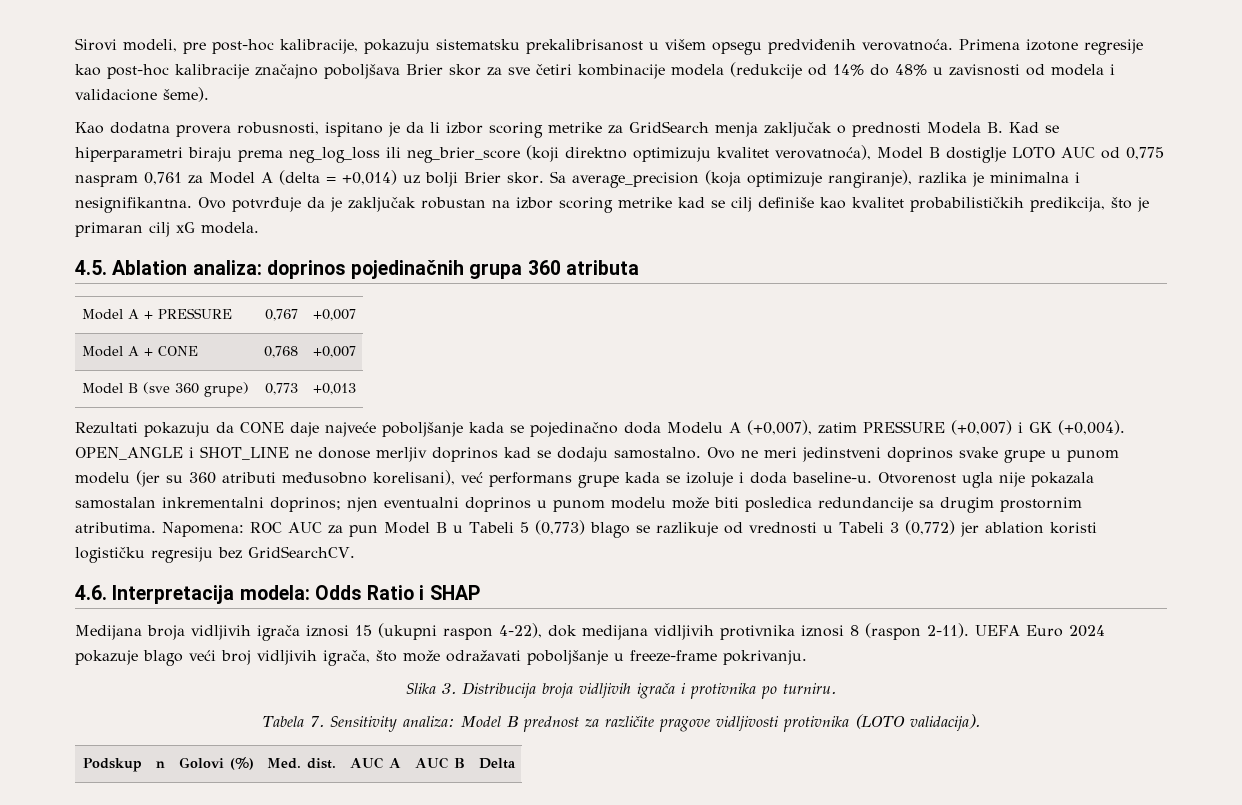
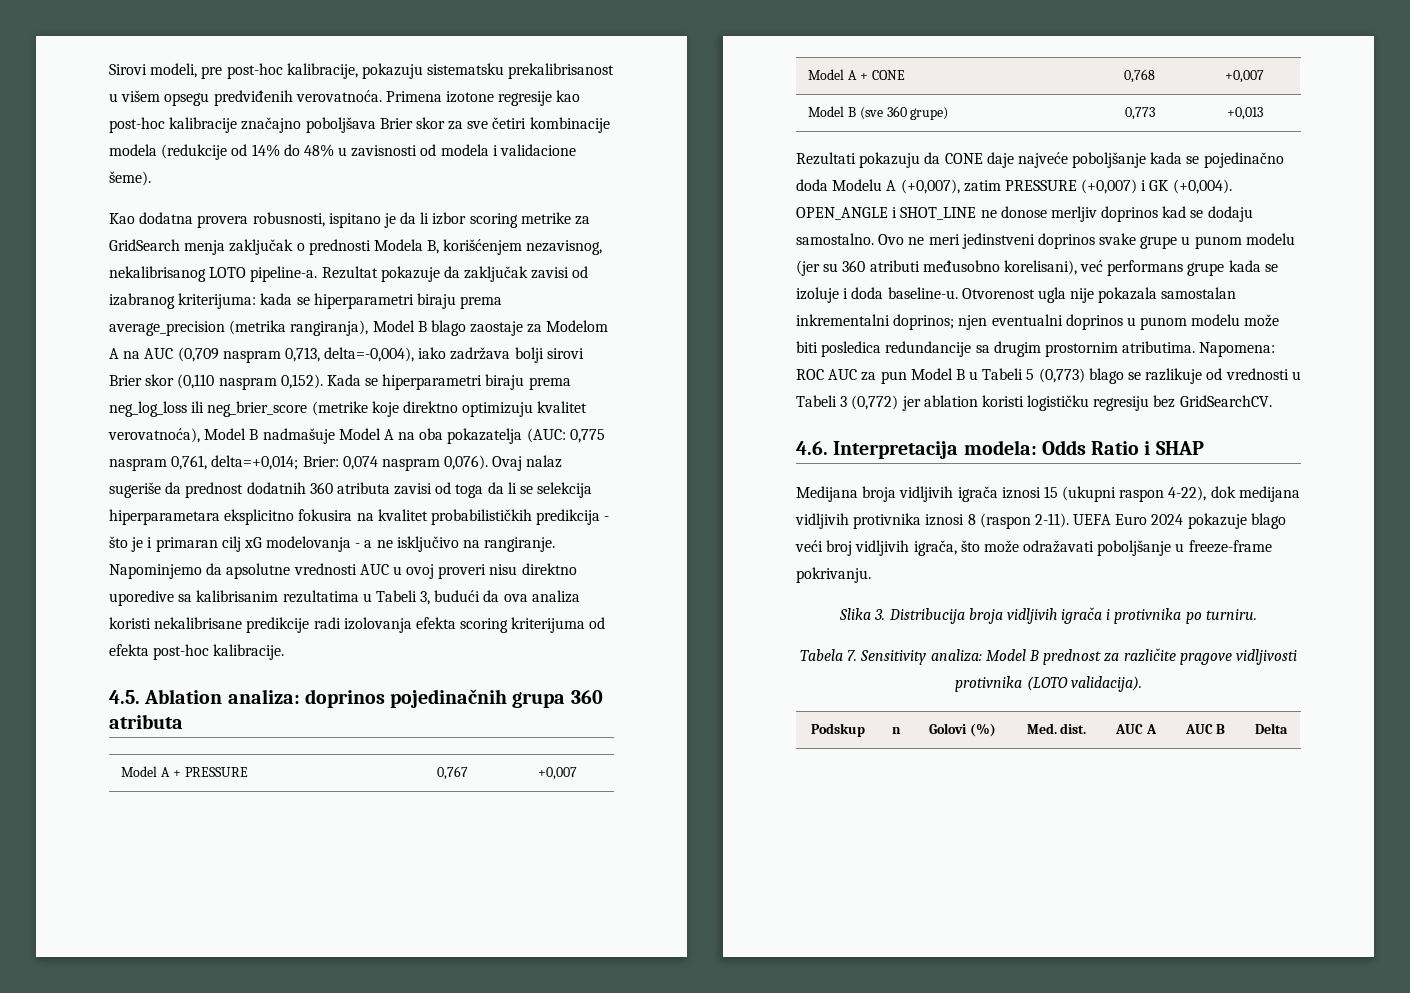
[987,122,1039,133] B. Kad -> [427,239,603,255] [109,266,589,282] [109,293,503,309] [109,320,609,336] [109,347,584,363] [109,374,361,390] B, korišćenjem nezavisnog, nekalibrisanog LOTO pipeline-a. Rezultat pokazuje da zaključak zavisi od izabranog kriterijuma: kada se hiperparametri biraju prema average_precision (metrika rangiranja), Model B blago zaostaje za Modelom A na AUC (0,709 naspram 0,713, delta=-0,004), iako zadržava bolji sirovi Brier skor (0,110 naspram 0,152). Kada
[526,145,559,162] (koji -> [311,401,399,417] (metrike koje
[946,147,1164,163] [75,170,1080,188] [75,197,1105,213] dostiglje LOTO AUC od 0,775 naspram 0,761 za Model A (delta = +0,014) uz bolji Brier skor. Sa average_precision (koja optimizuje rangiranje), razlika je minimalna i nesignifikantna. Ovo potvrđuje da je zaključak robustan na izbor scoring metrike kad se cilj definiše kao kvalitet probabilističkih predikcija, -> [262,428,605,444] [109,455,563,471] [109,482,593,498] [109,509,610,525] nadmašuje Model A na oba pokazatelja (AUC: 0,775 naspram 0,761, delta=+0,014; Brier: 0,074 naspram 0,076). Ovaj nalaz sugeriše da prednost dodatnih 360 atributa zavisi od toga da li se selekcija hiperparametara eksplicitno fokusira na kvalitet probabilističkih predikcija -
(1149, 204) none -> [147,537,153,548] i
[201,222,259,234] modela. -> [266,536,556,552] [109,563,577,579] [109,590,580,606] [109,617,606,633] [109,644,285,660] modelovanja - a ne isključivo na rangiranje. Napominjemo da apsolutne vrednosti AUC u ovoj proveri nisu direktno uporedive sa kalibrisanim rezultatima u Tabeli 3, budući da ova analiza koristi nekalibrisane predikcije radi izolovanja efekta scoring kriterijuma od efekta post-hoc kalibracije.

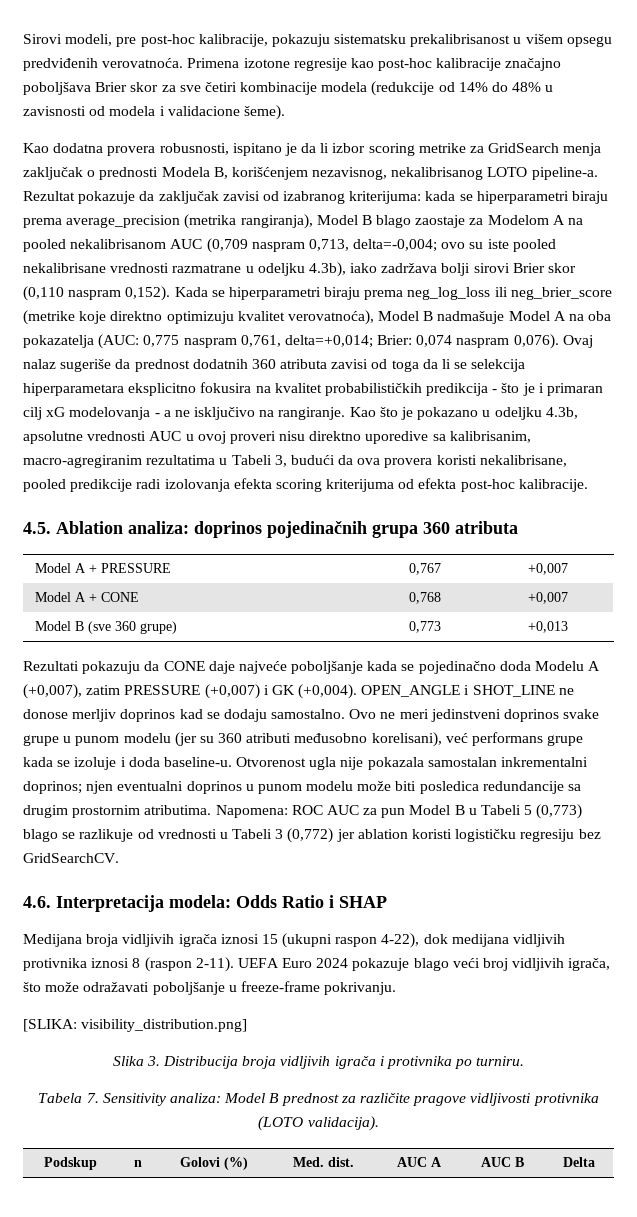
(141, 355) none -> [23,239,167,252] pooled nekalibrisanom
[324,347,415,362] delta=-0,004), -> [353,239,556,252] [23,262,346,277] delta=-0,004; ovo su iste pooled nekalibrisane vrednosti razmatrane u odeljku 4.3b),
[109,563,223,579] Napominjemo da -> [349,407,578,420] Kao što je pokazano u odeljku 4.3b,
[196,590,279,602] kalibrisanim -> [449,431,531,443] [23,455,142,468] kalibrisanim, macro-agregiranim
[531,590,580,603] [109,617,243,629] analiza koristi nekalibrisane -> [384,455,567,468] [23,479,66,492] provera koristi nekalibrisane, pooled
(871, 575) none -> [23,1019,248,1032] // [SLIKA: visibility_distribution.png]

